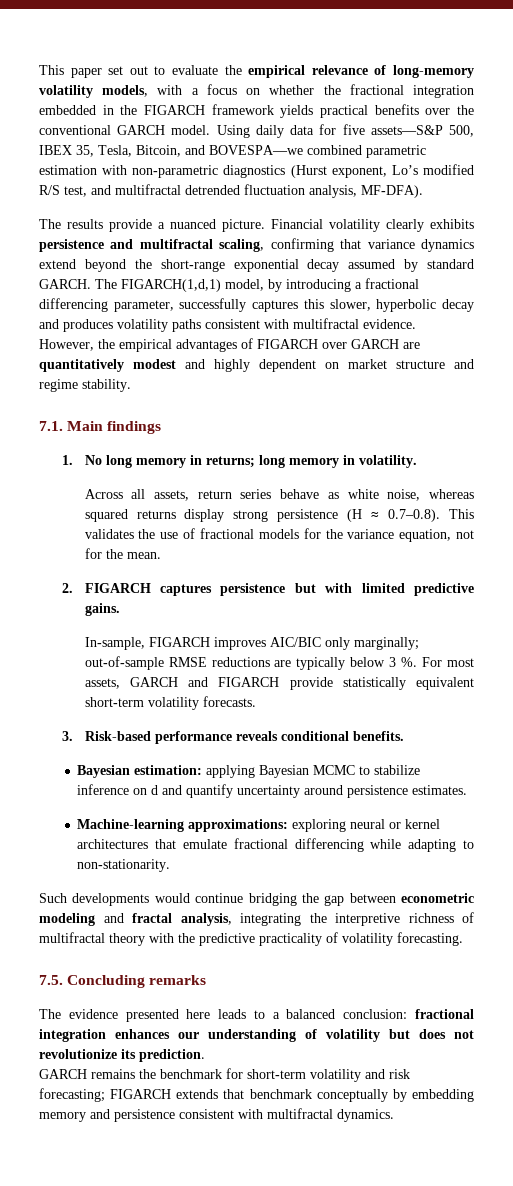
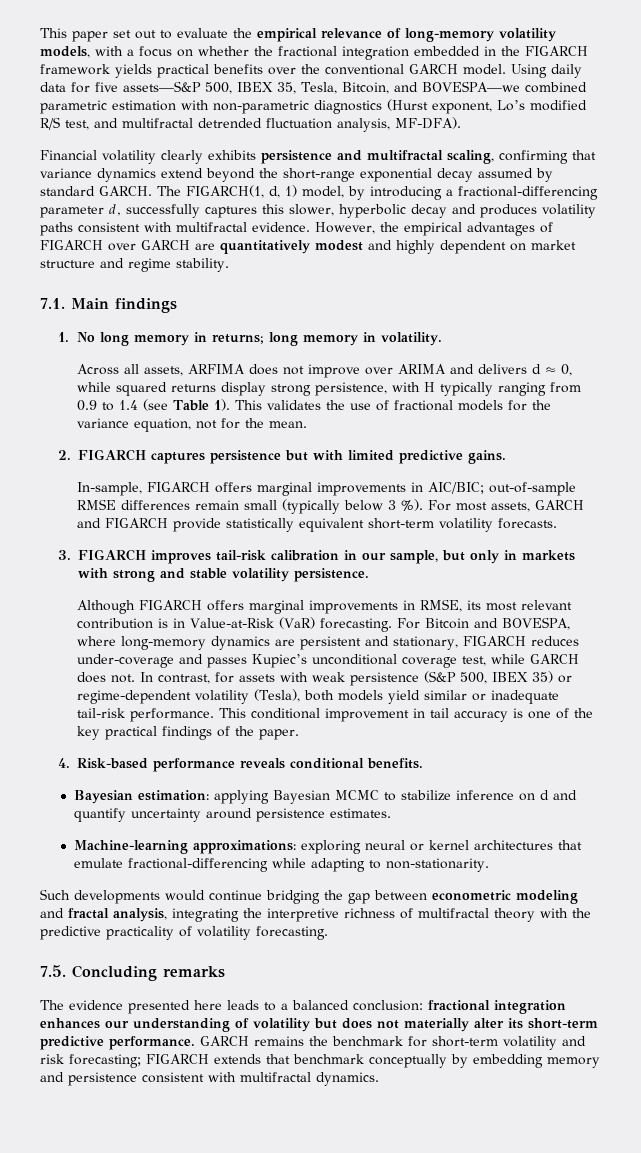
[39,219,265,232] The results provide a nuanced picture. -> (461, 123) none
[121,279,221,292] FIGARCH(1,d,1) -> [186,185,297,198] FIGARCH(1, d, 1)
[365,278,419,289] [39,298,174,312] fractional differencing parameter, -> [458,186,598,200] [40,204,121,218] fractional-differencing parameter d,
[197,489,474,501] [84,509,441,522] return series behave as white noise, whereas squared returns display strong persistence (H ≈ 0.7–0.8). -> [187,364,572,378] [76,382,581,396] [76,399,230,411] ARFIMA does not improve over ARIMA and delivers d ≈ 0, while squared returns display strong persistence, with H typically ranging from 0.9 to 1.4 (see Table 1).
[213,637,419,650] [84,656,346,670] improves AIC/BIC only marginally; out-of-sample RMSE reductions are typically -> [214,482,576,496] [76,499,340,514] offers marginal improvements in AIC/BIC; out-of-sample RMSE differences remain small (typically
[401,657,418,667] %. -> [400,499,423,511] %).
(73, 736) none -> [78,549,576,564] [78,568,370,582] [76,599,572,614] [76,617,570,632] [76,636,579,650] [76,654,579,668] [76,671,572,686] [76,689,559,704] [76,708,593,722] [76,726,299,740] [58,758,71,768] FIGARCH improves tail-risk calibration in our sample, but only in markets with strong and stable volatility persistence. // Although FIGARCH offers marginal improvements in RMSE, its most relevant contribution is in Value-at-Risk (VaR) forecasting. For Bitcoin and BOVESPA, where long-memory dynamics are persistent and stationary, FIGARCH reduces under-coverage and passes Kupiec’s unconditional coverage test, while GARCH does not. In contrast, for assets with weak persistence (S&P 500, IBEX 35) or regime-dependent volatility (Tesla), both models yield similar or inadequate tail-risk performance. This conditional improvement in tail accuracy is one of the key practical findings of the paper. // 4.
[233,838,364,852] fractional differencing -> [127,858,268,872] fractional-differencing
[39,1049,205,1062] revolutionize its prediction. // -> [404,1018,598,1032] [40,1036,195,1050] materially alter its short-term predictive performance.

